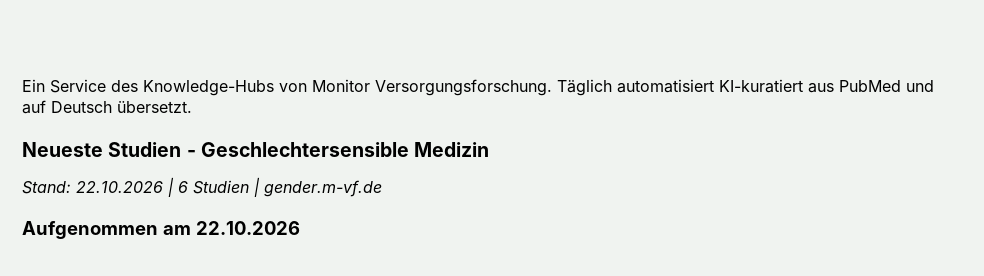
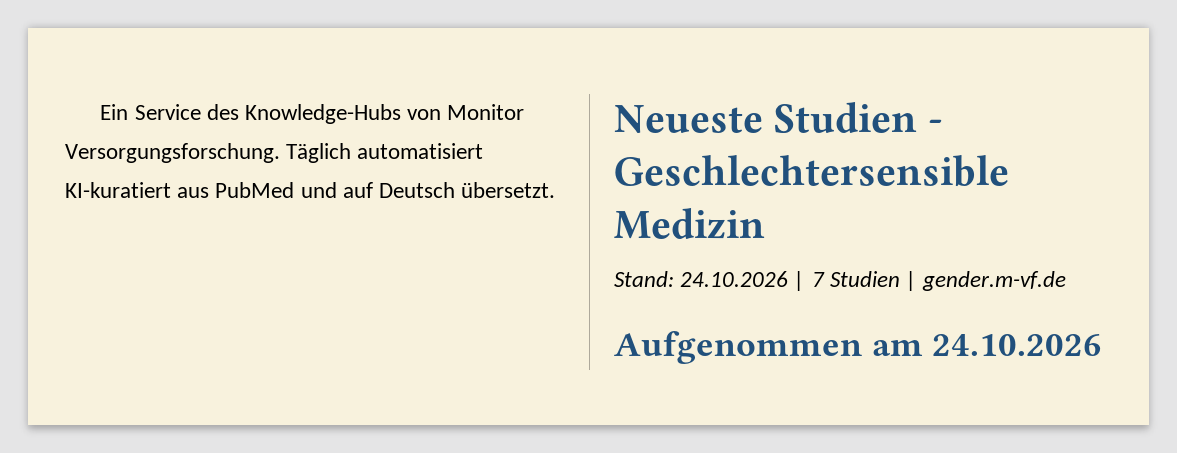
[76,177,188,197] 22.10.2026 | 6 -> [680,271,825,291] 24.10.2026 | 7
[195,221,300,235] 22.10.2026 -> [932,334,1103,356] 24.10.2026

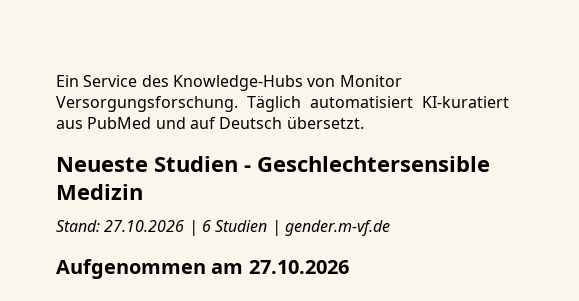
[680,271,825,291] 24.10.2026 | 7 -> [104,220,211,236] 27.10.2026 | 6
[932,334,1103,356] 24.10.2026 -> [248,260,349,274] 27.10.2026

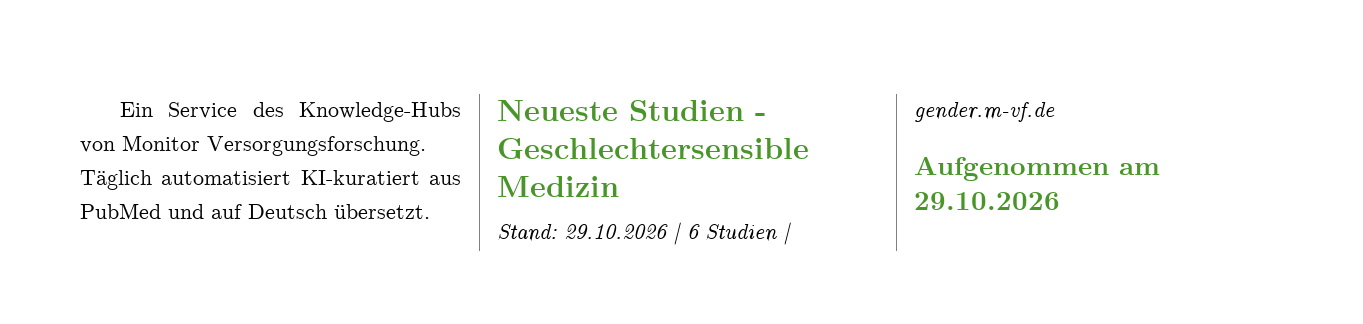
[104,220,185,232] 27.10.2026 -> [564,224,668,239] 29.10.2026
[248,260,349,274] 27.10.2026 -> [914,192,1060,210] 29.10.2026

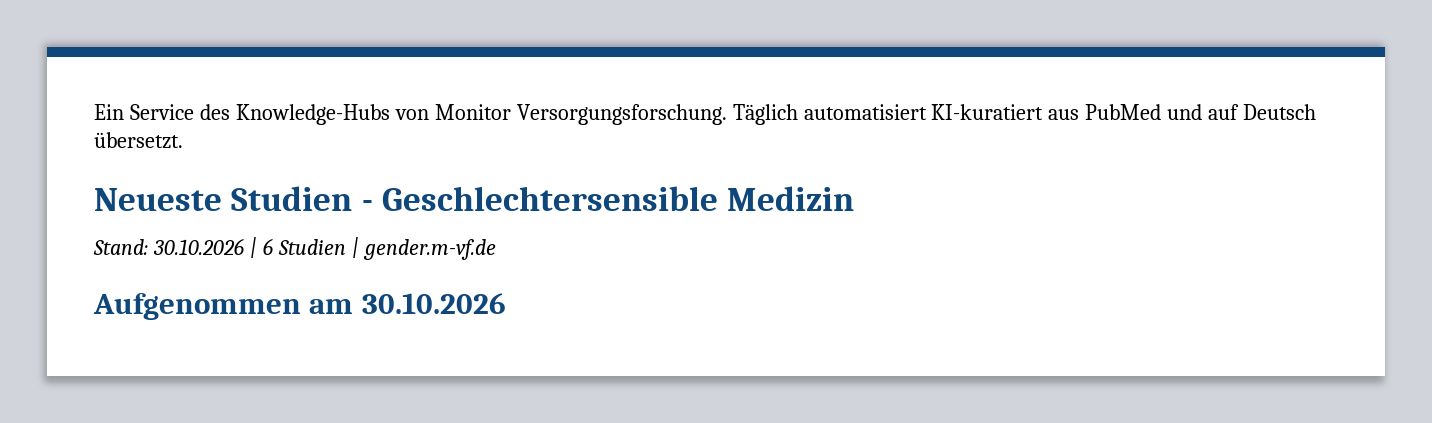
[564,224,668,239] 29.10.2026 -> [152,238,244,255] 30.10.2026
[914,192,1060,210] 29.10.2026 -> [361,293,506,314] 30.10.2026

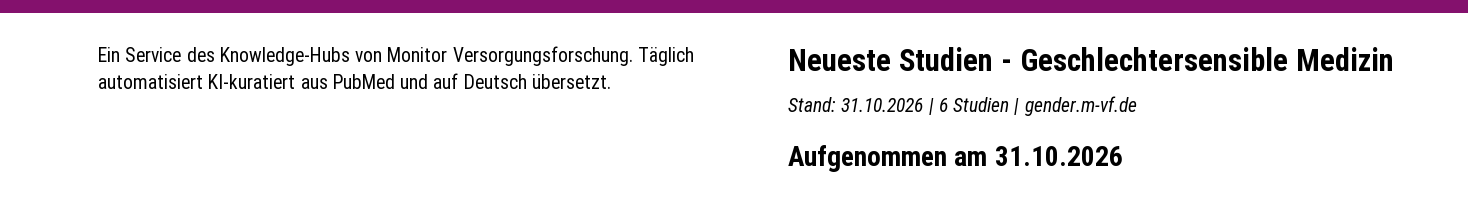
[152,238,244,255] 30.10.2026 -> [841,98,924,112] 31.10.2026
[361,293,506,314] 30.10.2026 -> [994,146,1123,166] 31.10.2026

